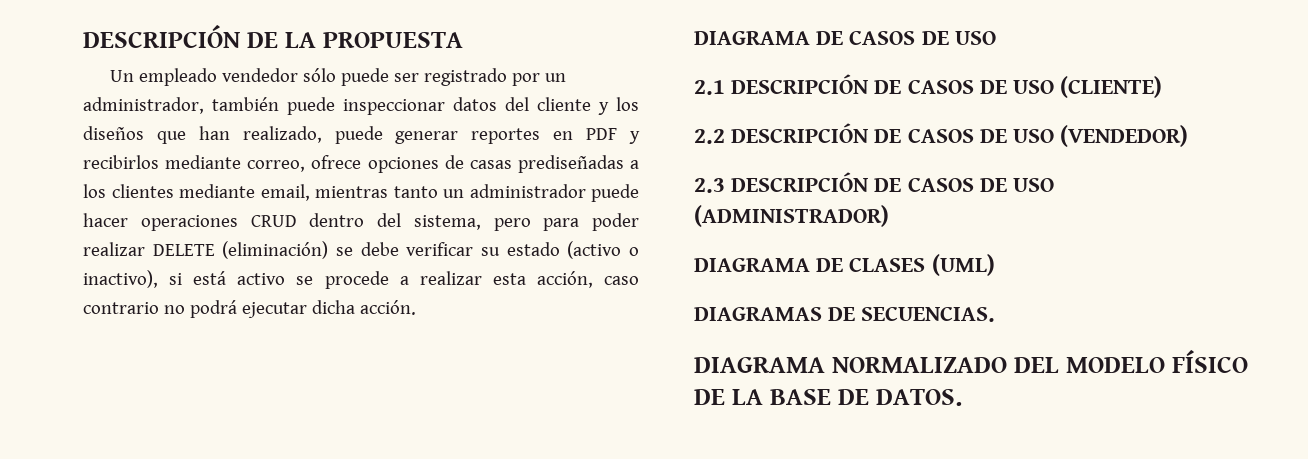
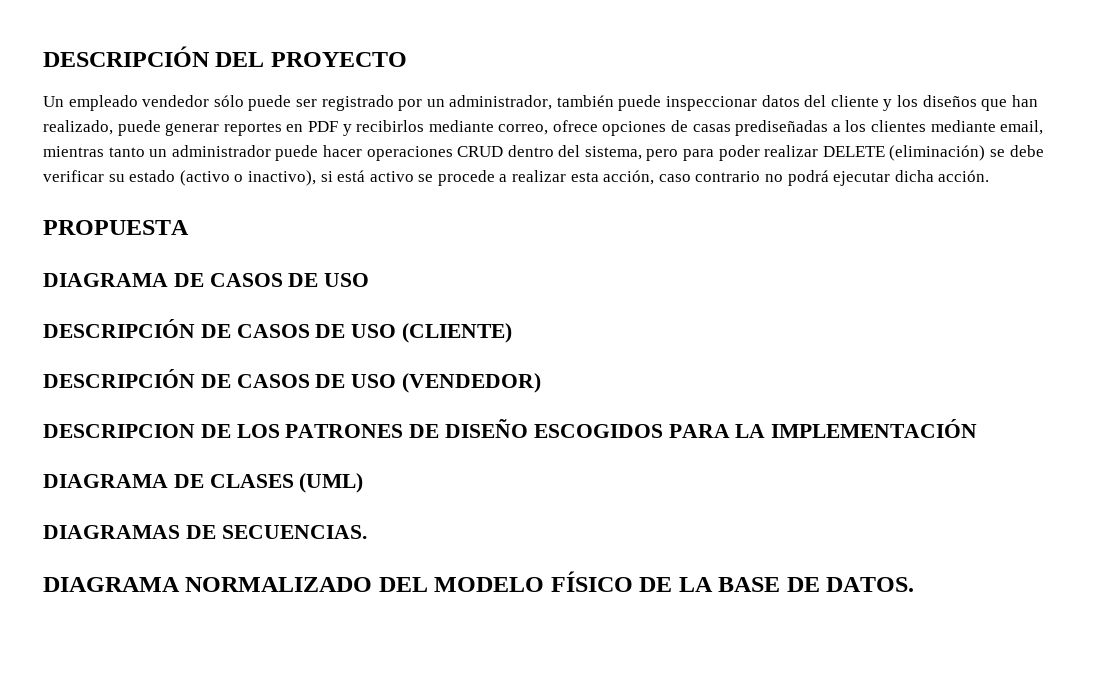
[83,24,464,48] DESCRIPCIÓN DE LA PROPUESTA -> [43,46,407,67] DESCRIPCIÓN DEL PROYECTO
(416, 307) none -> [43,220,189,235] // PROPUESTA
[694,80,725,95] 2.1 -> (370, 280) none
[694,129,725,144] 2.2 -> (513, 333) none
[694,172,1055,193] [694,205,889,227] 2.3 DESCRIPCIÓN DE CASOS DE USO (ADMINISTRADOR) -> [43,419,978,438] DESCRIPCION DE LOS PATRONES DE DISEÑO ESCOGIDOS PARA LA IMPLEMENTACIÓN

